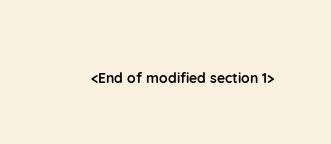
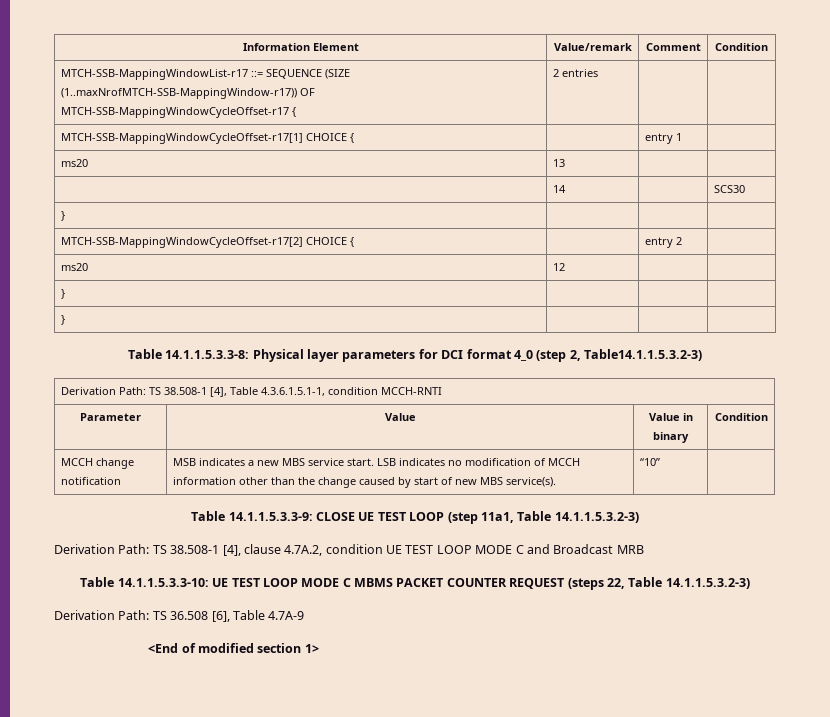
(91, 77) none -> [242,43,359,51] [553,43,632,51] [645,43,701,51] [715,43,768,51] [60,69,350,80] [60,88,315,99] [60,107,296,118] [552,69,598,77] [60,133,354,144] [644,133,682,144] [60,159,88,167] [552,159,565,167] [552,185,566,193] [713,185,745,193] [60,211,65,221] [60,237,354,248] [644,237,682,248] [60,263,88,271] [552,263,565,271] [60,289,65,299] [60,315,65,325] [127,349,703,362] [60,387,442,397] [80,413,141,421] [384,413,416,421] [648,413,693,421] [653,432,689,443] [714,413,768,421] [60,458,134,469] [60,477,121,485] [172,458,580,466] [172,477,556,488] [639,458,660,466] [191,511,639,524] [54,544,644,556] [80,577,750,590] [54,610,305,622] Information Element | Value/remark | Comment | Condition // MTCH-SSB-MappingWindowList-r17 ::= SEQUENCE (SIZE (1..maxNrofMTCH-SSB-MappingWindow-r17)) OF MTCH-SSB-MappingWindowCycleOffset-r17 { | 2 entries | | // MTCH-SSB-MappingWindowCycleOffset-r17[1] CHOICE { | | entry 1 | // ms20 | 13 | | // | 14 | | SCS30 // } | | | // MTCH-SSB-MappingWindowCycleOffset-r17[2] CHOICE { | | entry 2 | // ms20 | 12 | | // } | | | // } | | | // Table 14.1.1.5.3.3-8: Physical layer parameters for DCI format 4_0 (step 2, Table14.1.1.5.3.2-3) // Derivation Path: TS 38.508-1 [4], Table 4.3.6.1.5.1-1, condition MCCH-RNTI // Parameter | Value | Value in binary | Condition // MCCH change notification | MSB indicates a new MBS service start. LSB indicates no modification of MCCH information other than the change caused by start of new MBS service(s). | “10” | // Table 14.1.1.5.3.3-9: CLOSE UE TEST LOOP (step 11a1, Table 14.1.1.5.3.2-3) // Derivation Path: TS 38.508-1 [4], clause 4.7A.2, condition UE TEST LOOP MODE C and Broadcast MRB // Table 14.1.1.5.3.3-10: UE TEST LOOP MODE C MBMS PACKET COUNTER REQUEST (steps 22, Table 14.1.1.5.3.2-3) // Derivation Path: TS 36.508 [6], Table 4.7A-9 //

